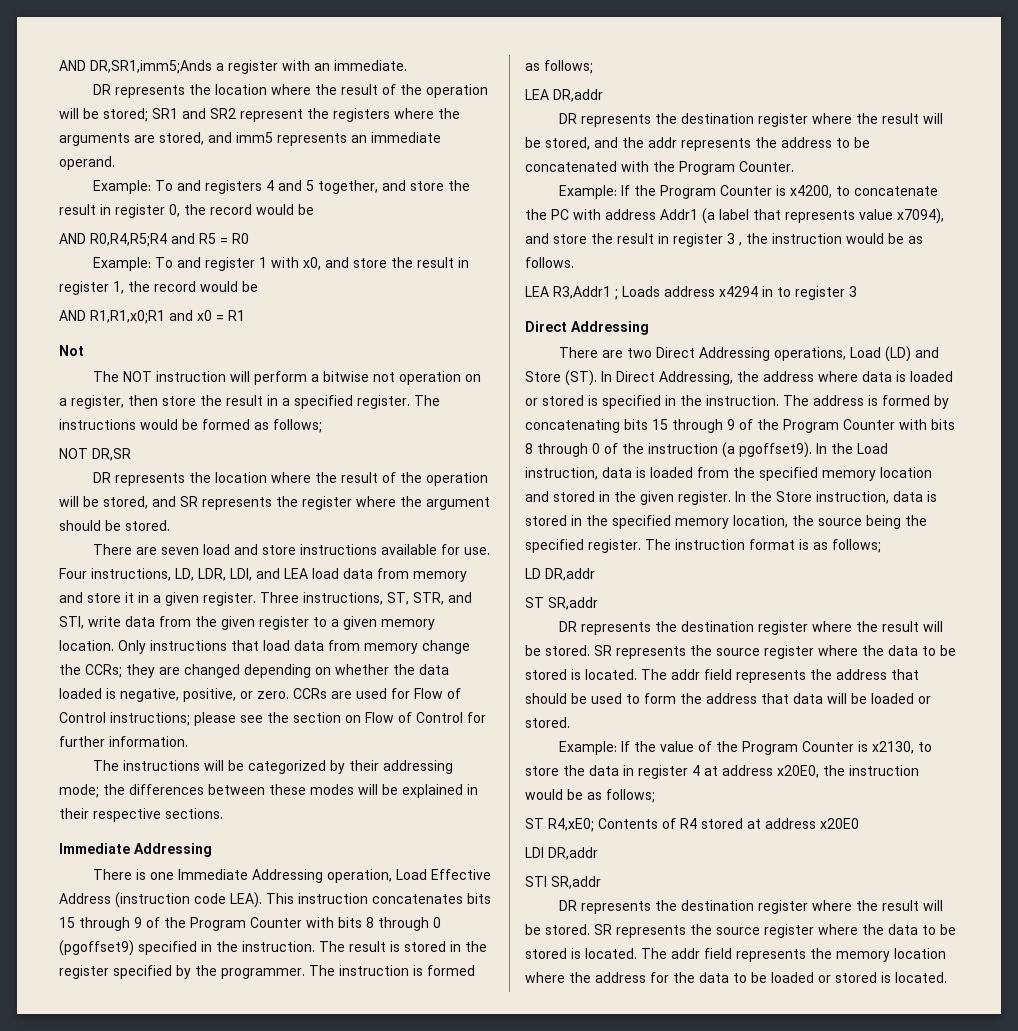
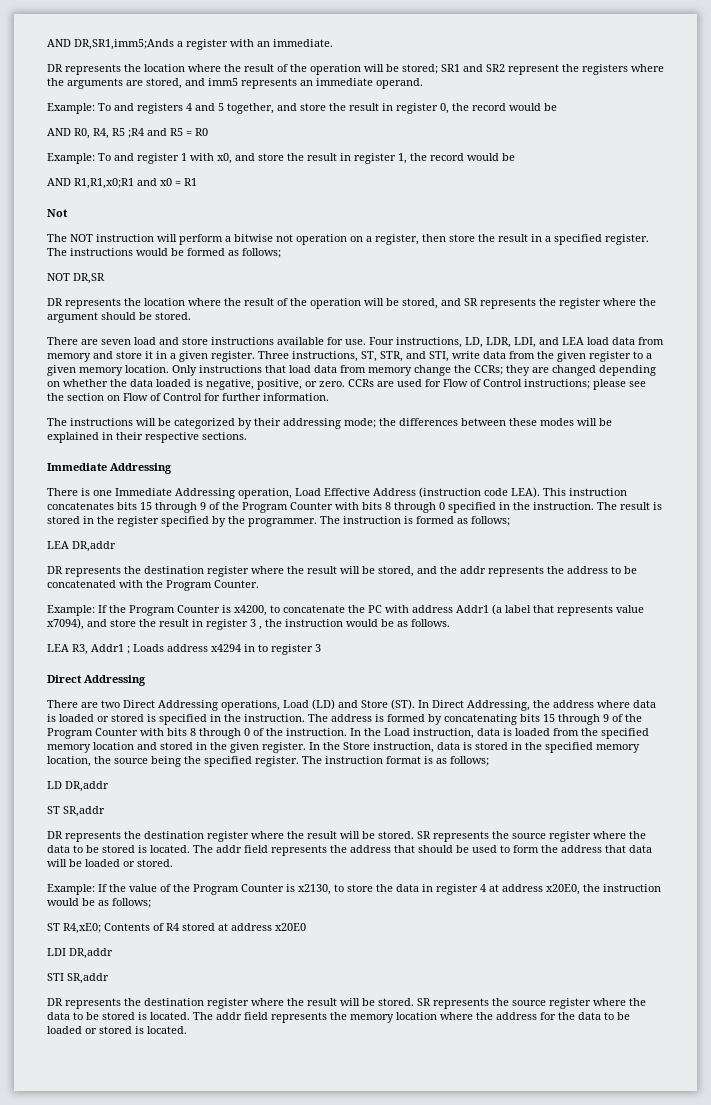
[90,233,167,247] R0,R4,R5;R4 -> [74,128,144,139] R0, R4, R5 ;R4
[59,940,134,956] (pgoffset9) -> (445, 506) none
[553,286,611,299] R3,Addr1 -> [72,644,124,655] R3, Addr1
[648,442,812,458] instruction (a pgoffset9). -> [286,728,347,736] instruction.

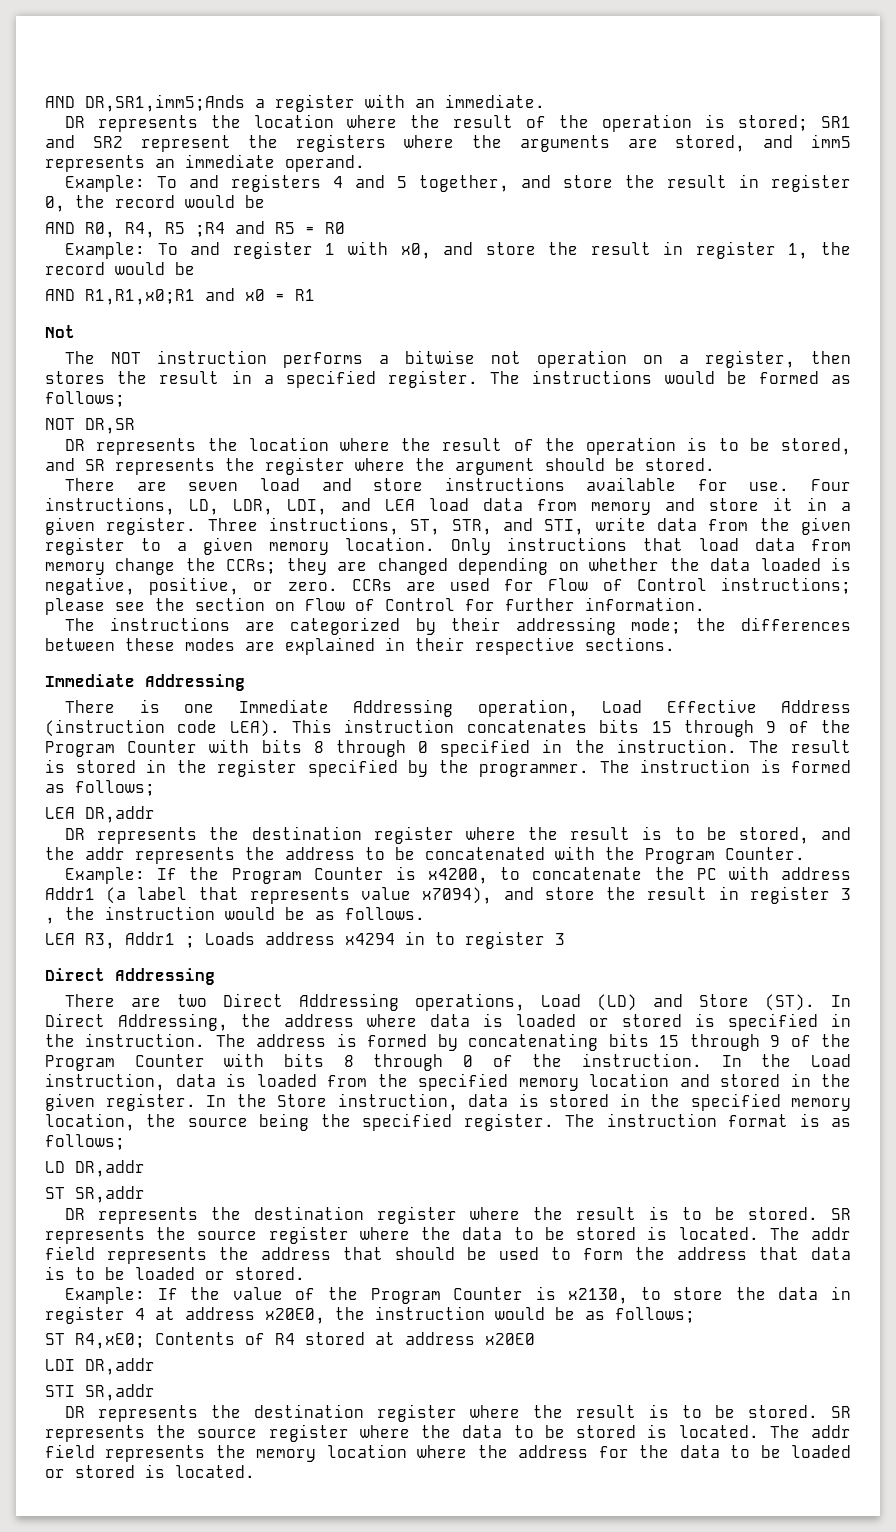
[364,64,399,72] will be -> [705,114,726,128] is
[157,234,223,245] will perform -> [283,352,364,368] performs
[449,234,475,242] store -> [45,371,105,384] stores
[364,298,384,306] will -> [687,437,739,451] is to
[136,418,171,426] will be -> [245,622,276,631] are
[577,418,612,426] will be -> [245,642,275,651] are
[340,566,360,574] will -> [642,826,695,840] is to
[340,831,360,839] will -> [649,1206,703,1220] is to
[47,859,67,867] will -> [45,1266,95,1280] is to
[340,998,360,1006] will -> [649,1404,703,1418] is to

